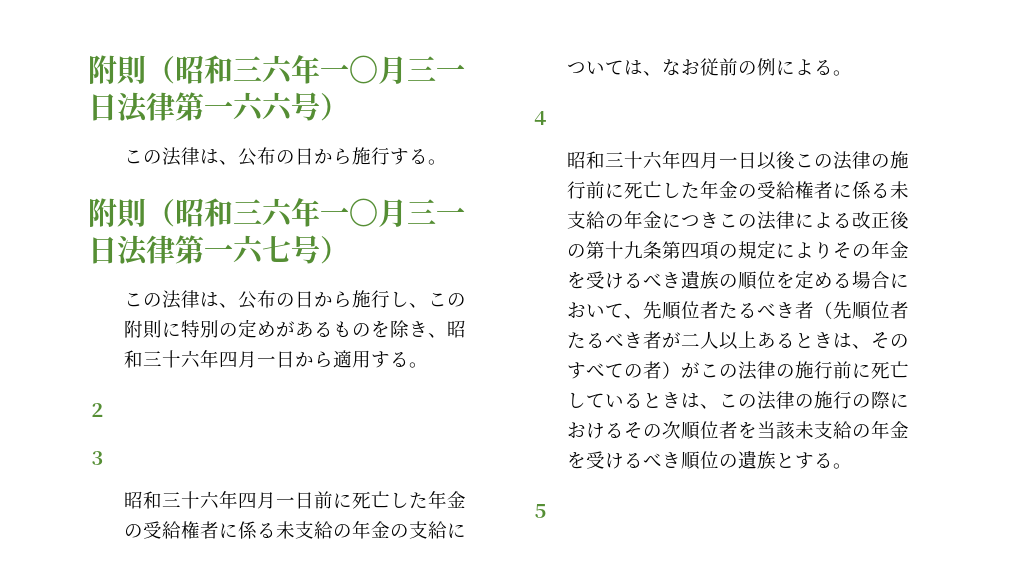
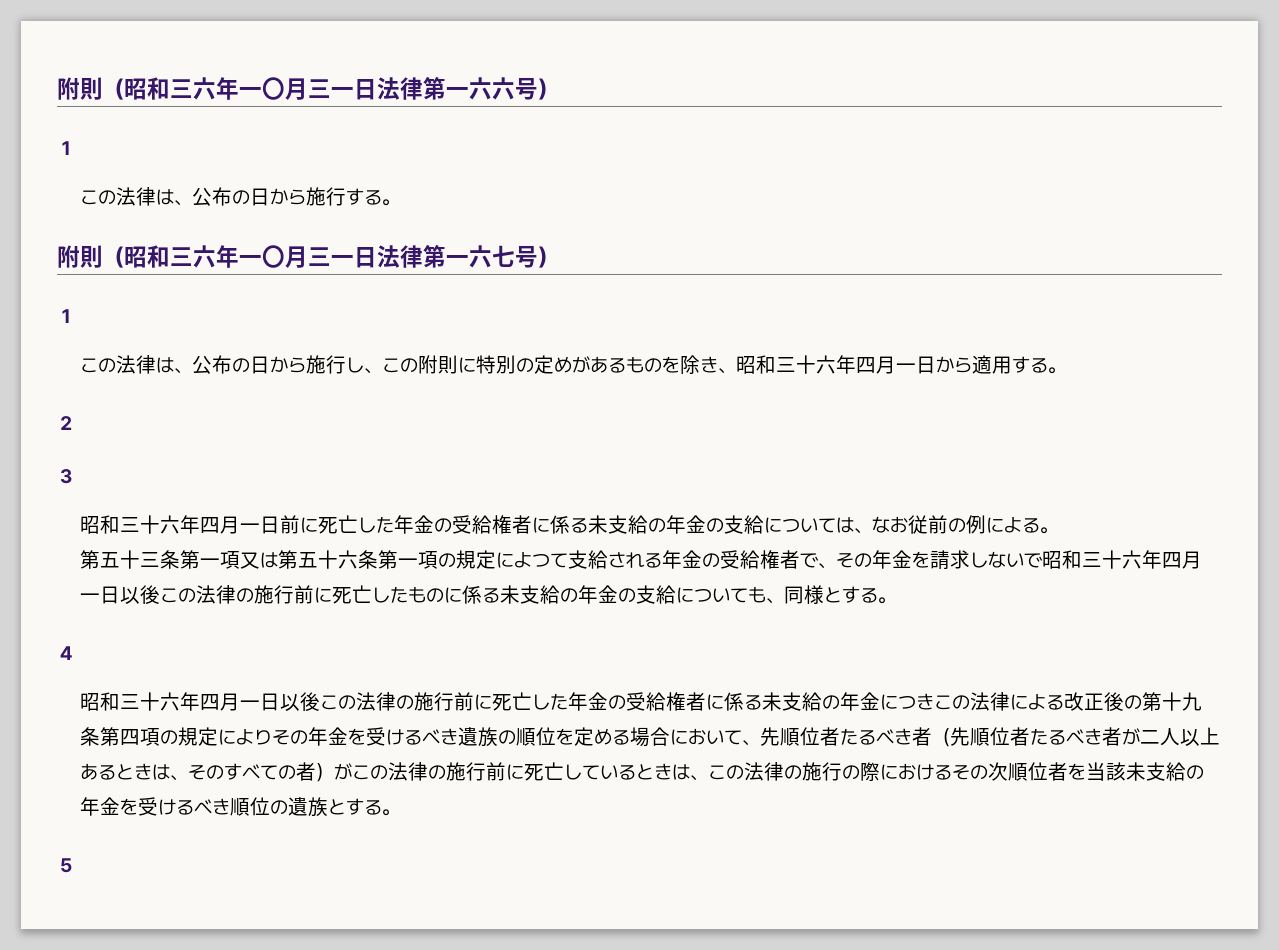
(349, 107) none -> [57,141,75,155] // １
(349, 250) none -> [57,309,75,323] // １
(853, 73) none -> [80,550,1203,570] [80,585,897,604] // 第五十三条第一項又は第五十六条第一項の規定によつて支給される年金の受給権者で、その年金を請求しないで昭和三十六年四月一日以後この法律の施行前に死亡したものに係る未支給の年金の支給についても、同様とする。

